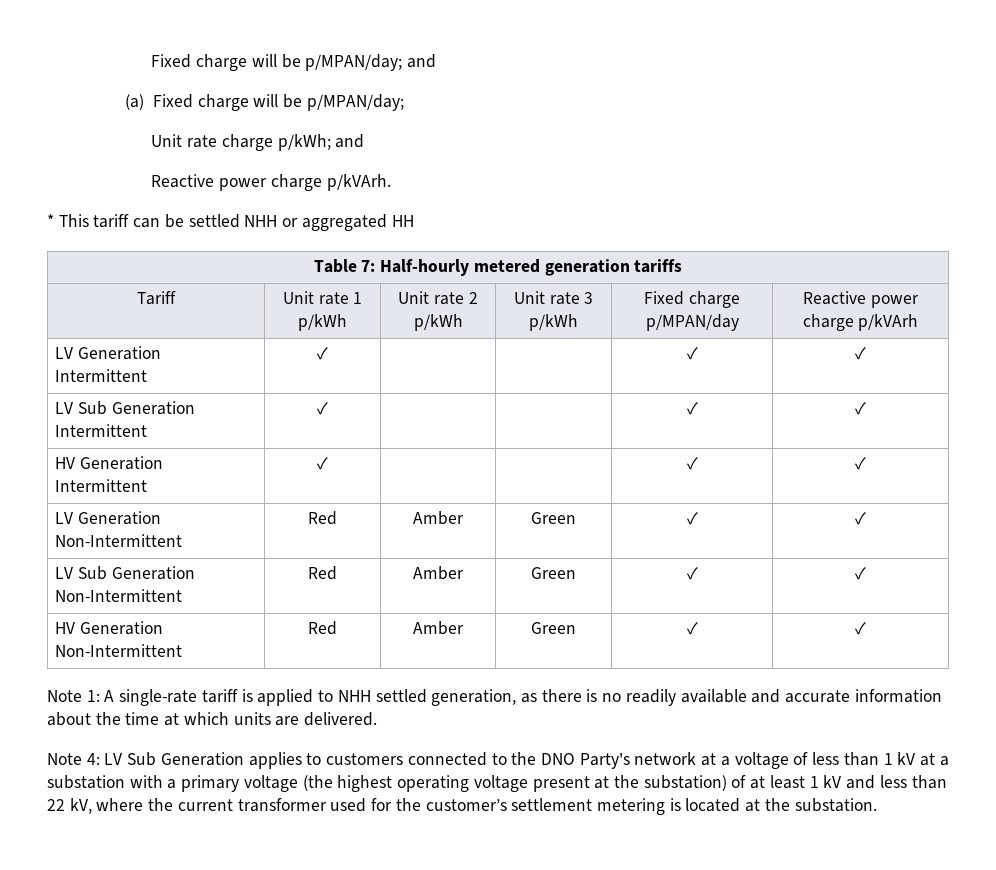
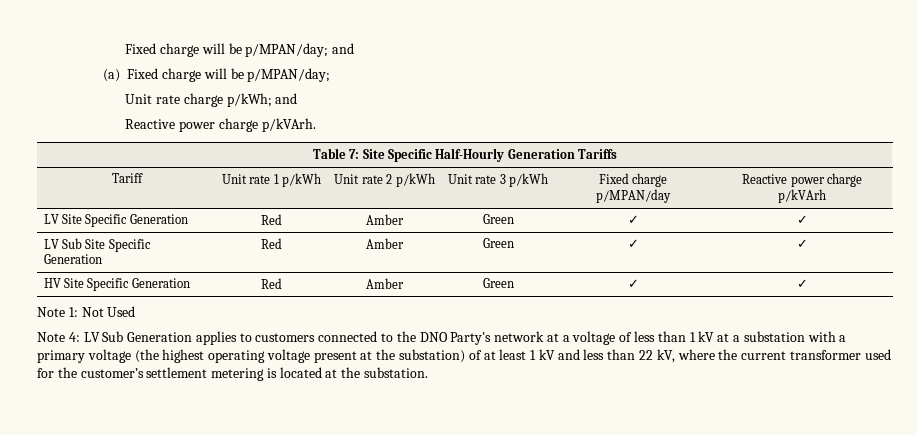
[47,214,414,231] [313,259,683,276] // * This tariff can be settled NHH or aggregated HH // Table 7: Half-hourly metered generation tariffs -> [312,148,618,162] // Table 7: Site Specific Half-Hourly Generation Tariffs
[78,346,162,360] [55,369,148,382] [317,347,328,360] [686,347,698,360] [855,347,866,360] [55,401,195,415] [55,424,148,437] [317,402,328,415] [686,402,698,415] [855,402,866,415] [55,456,164,470] [55,479,148,492] [317,457,328,470] [686,457,698,470] [855,457,866,470] [55,511,162,525] [55,534,183,547] Generation Intermittent | ✓ | | | ✓ | ✓ // LV Sub Generation Intermittent | ✓ | | | ✓ | ✓ // HV Generation Intermittent | ✓ | | | ✓ | ✓ // LV Generation Non-Intermittent -> [62,214,188,227] Site Specific Generation
[111,566,195,580] [55,589,183,602] Generation Non-Intermittent -> [85,239,151,252] [43,254,102,264] Site Specific Generation
[80,621,164,635] [55,644,183,657] Generation Non-Intermittent -> [64,278,190,291] Site Specific Generation
[104,689,942,706] [47,712,378,726] A single-rate tariff is applied to NHH settled generation, as there is no readily available and accurate information about the time at which units are delivered. -> [81,306,136,317] Not Used

